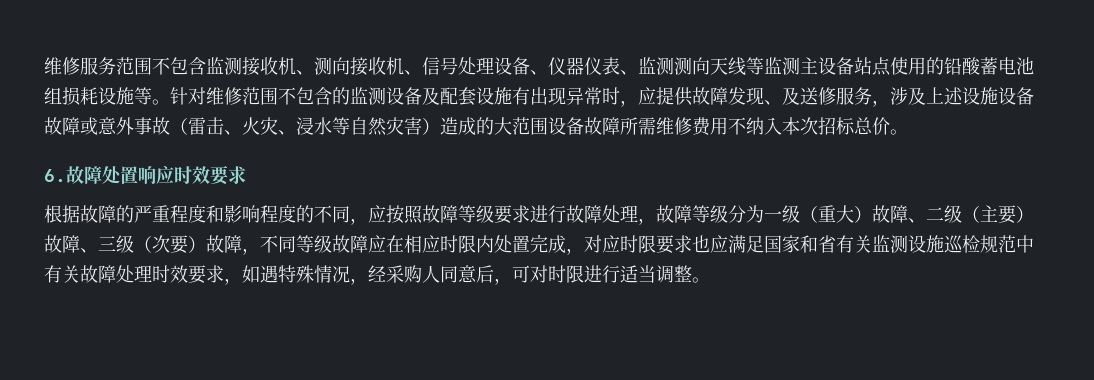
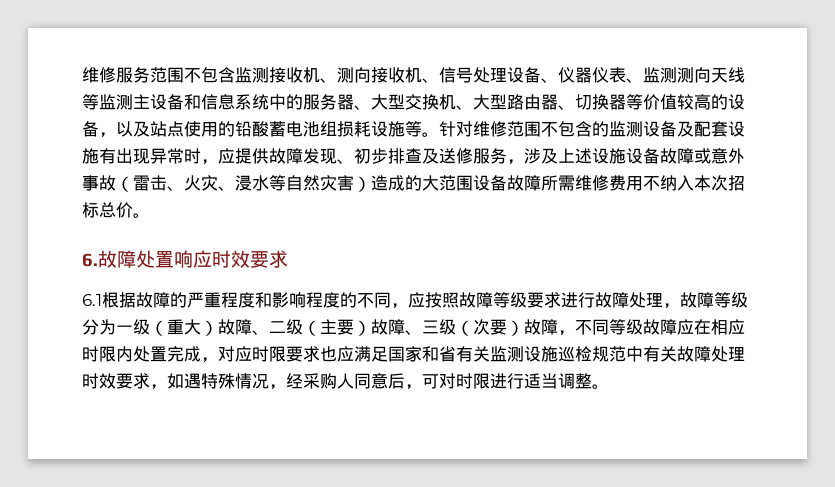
(854, 66) none -> [184,94,745,110] [82,121,150,138] 和信息系统中的服务器、大型交换机、大型路由器、切换器等价值较高的设备，以及
(782, 102) none -> [354,148,422,164] 初步排查
(246, 175) none -> [82,294,102,306] 6.1

